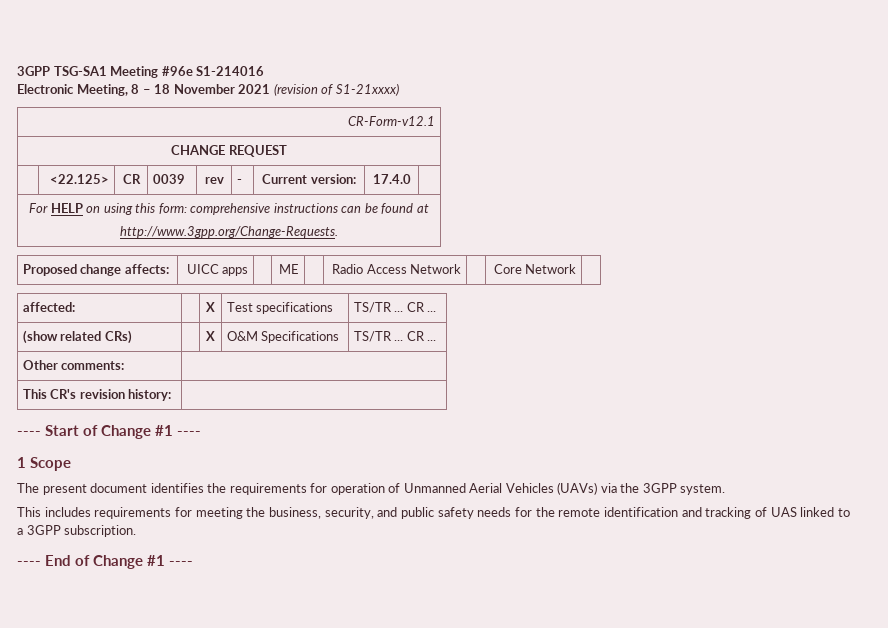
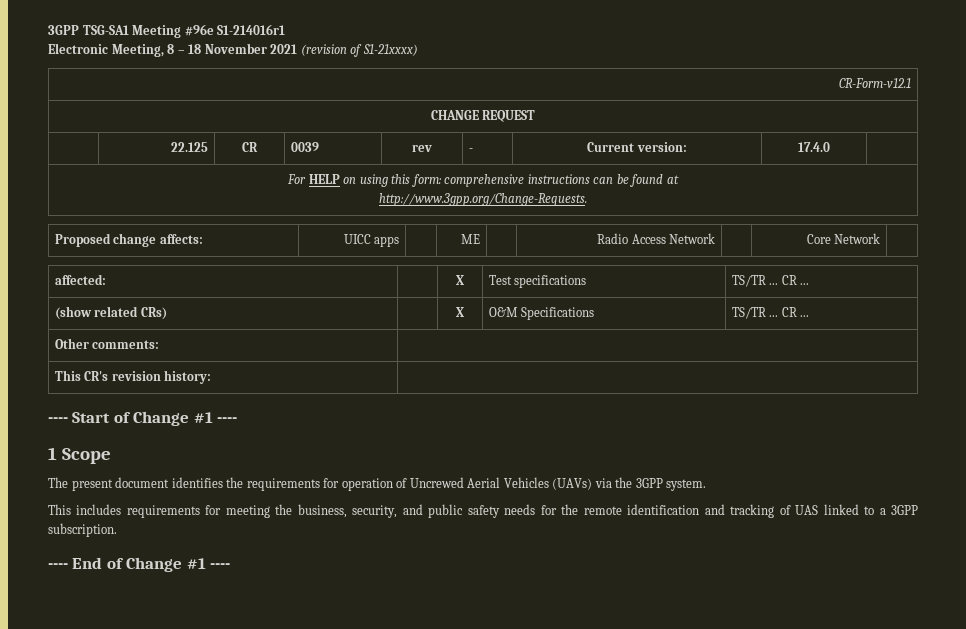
[196,66,265,76] S1-214016 -> [217,24,286,35] S1-214016r1
[50,174,110,184] <22.125> -> [171,142,209,152] 22.125
[403,483,466,493] Unmanned -> [409,477,464,488] Uncrewed

